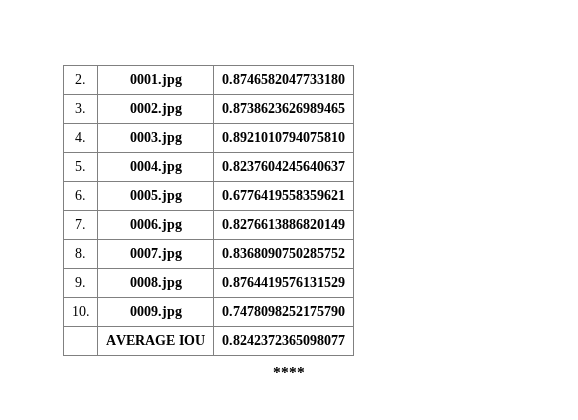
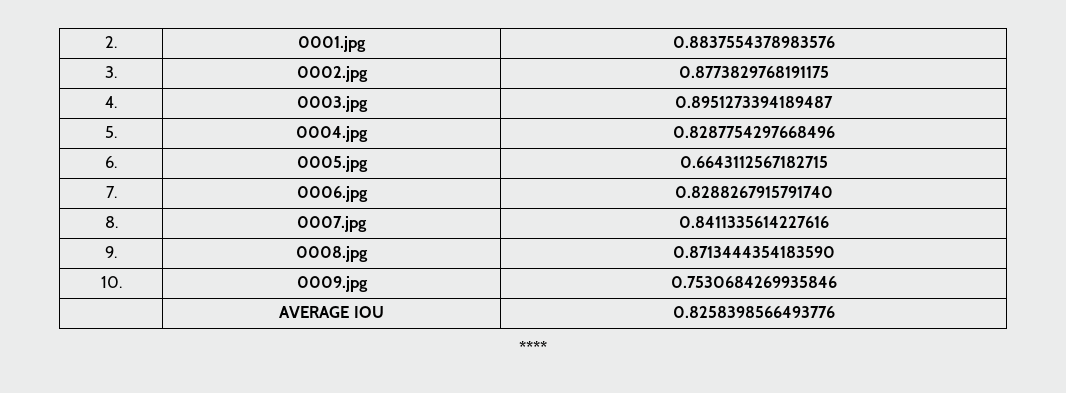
[222,74,345,84] 0.8746582047733180 -> [672,36,835,48] 0.8837554378983576
[222,103,345,113] 0.8738623626989465 -> [678,66,829,78] 0.8773829768191175
[222,132,345,142] 0.8921010794075810 -> [674,96,833,108] 0.8951273394189487
[222,161,345,171] 0.8237604245640637 -> [672,126,835,138] 0.8287754297668496
[222,190,345,200] 0.6776419558359621 -> [679,156,828,168] 0.6643112567182715
[222,219,345,229] 0.8276613886820149 -> [674,186,833,198] 0.8288267915791740
[222,248,345,258] 0.8368090750285752 -> [678,216,829,228] 0.8411335614227616
[222,277,345,287] 0.8764419576131529 -> [672,246,835,258] 0.8713444354183590
[222,306,345,316] 0.7478098252175790 -> [670,276,837,288] 0.7530684269935846
[222,335,345,345] 0.8242372365098077 -> [672,306,835,318] 0.8258398566493776

